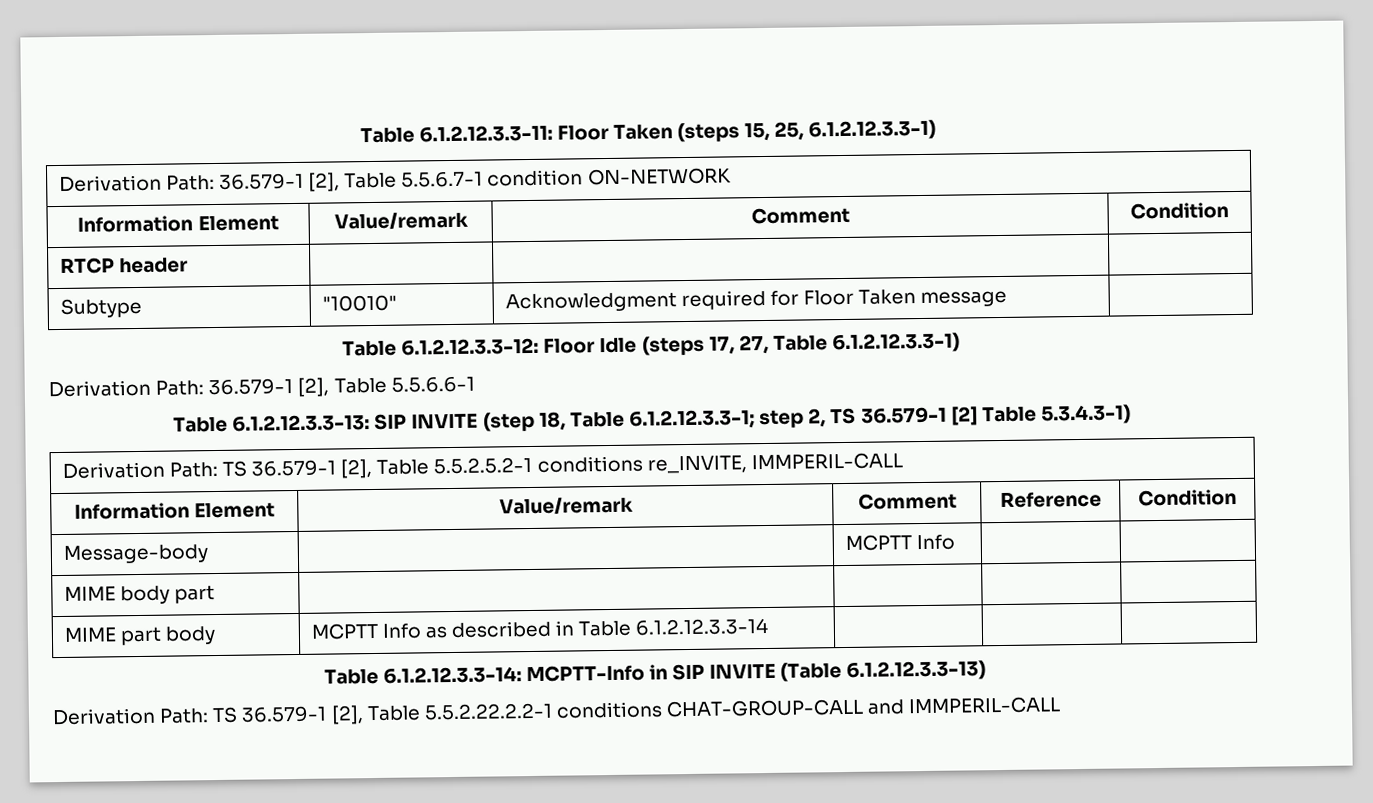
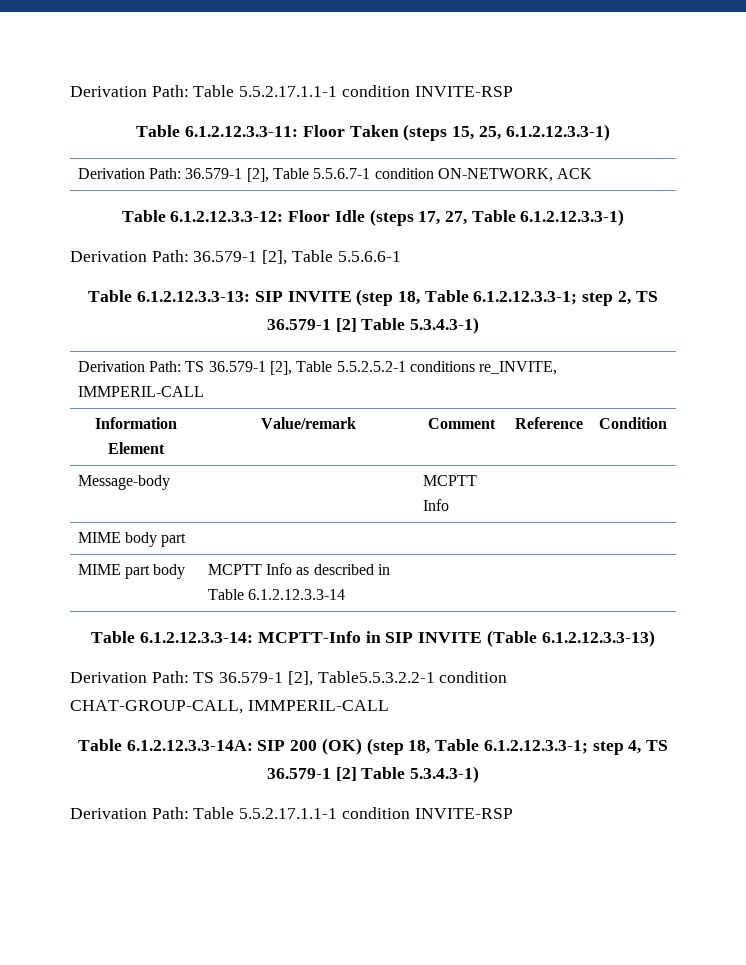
(359, 135) none -> [70,85,513,97] Derivation Path: Table 5.5.2.17.1.1-1 condition INVITE-RSP //
[587,167,732,186] [77,215,279,233] [333,211,469,231] [750,206,850,225] [1130,202,1229,220] [59,257,188,274] [59,297,142,318] [321,294,397,312] [504,289,1008,313] ON-NETWORK // Information Element | Value/remark | Comment | Condition // RTCP header | | | // Subtype | "10010" | Acknowledgment required for Floor Taken message | -> [437,168,593,182] ON-NETWORK, ACK
[366,696,1061,722] Table 5.5.2.22.2.2-1 conditions CHAT-GROUP-CALL and IMMPERIL-CALL -> [317,671,508,683] [70,700,389,714] [78,738,668,755] [266,766,480,783] [70,807,513,819] Table5.5.3.2.2-1 condition CHAT-GROUP-CALL, IMMPERIL-CALL // Table 6.1.2.12.3.3-14A: SIP 200 (OK) (step 18, Table 6.1.2.12.3.3-1; step 4, TS 36.579-1 [2] Table 5.3.4.3-1) // Derivation Path: Table 5.5.2.17.1.1-1 condition INVITE-RSP

